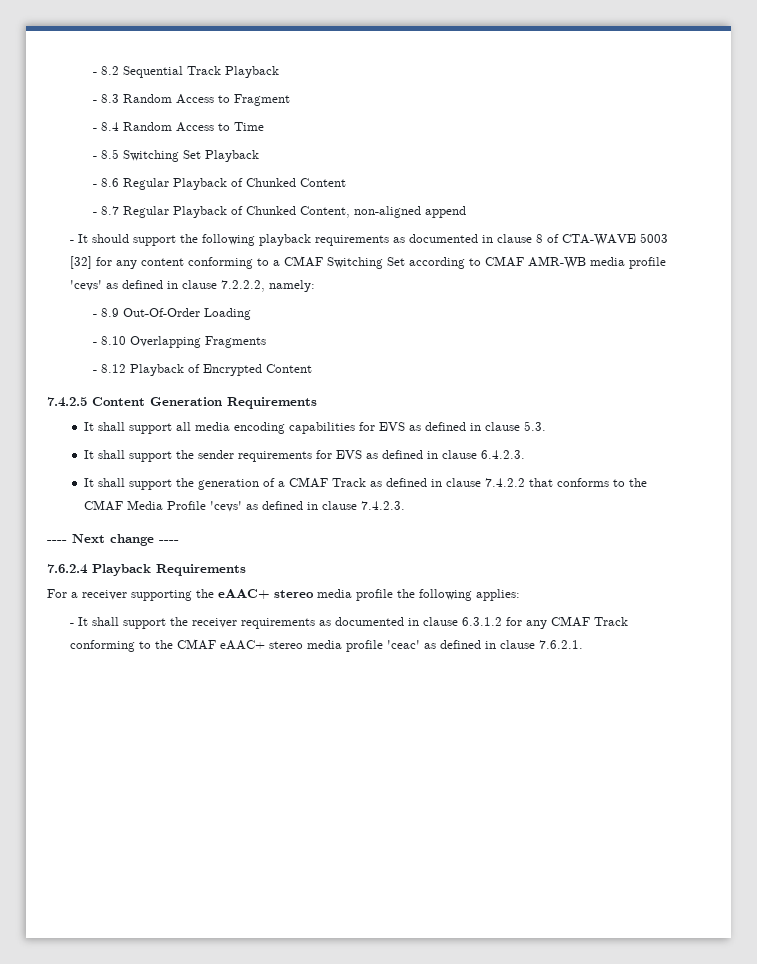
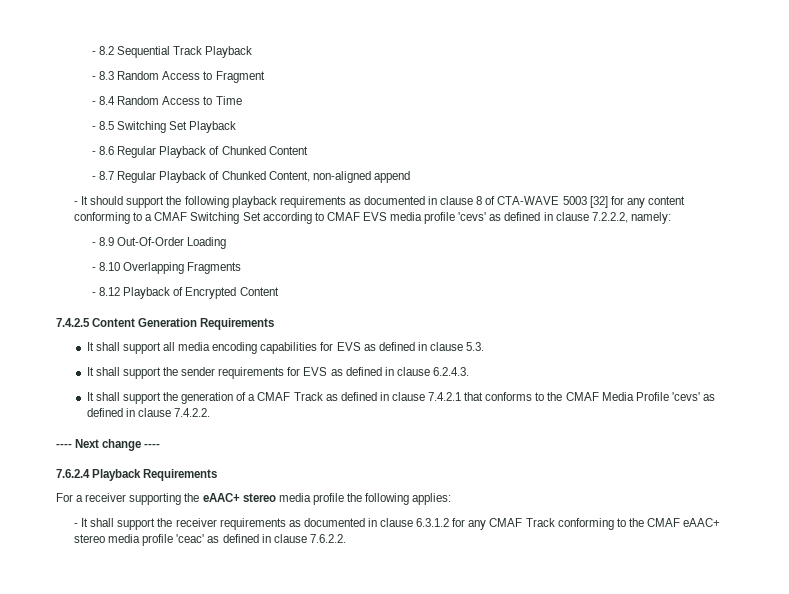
[527,256,586,269] AMR-WB -> [362,212,387,221] EVS
[481,450,526,459] 6.4.2.3. -> [432,367,469,376] 6.2.4.3.
[485,478,526,487] 7.4.2.2 -> [428,392,462,401] 7.4.2.1
[361,501,406,510] 7.4.2.3. -> [173,408,210,417] 7.4.2.2.
[538,640,583,649] 7.6.2.1. -> [309,534,346,543] 7.6.2.2.

